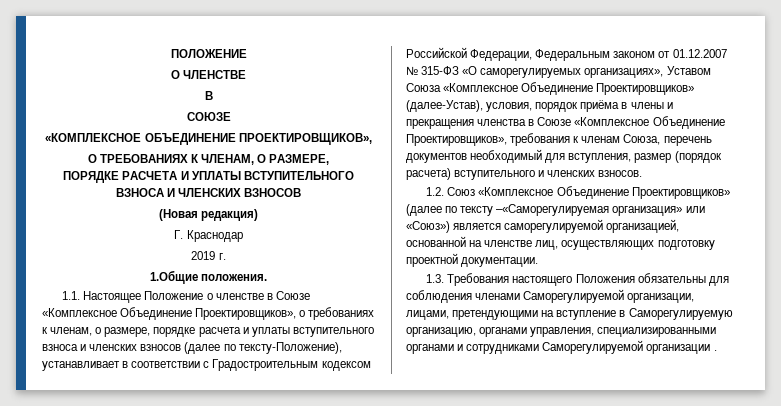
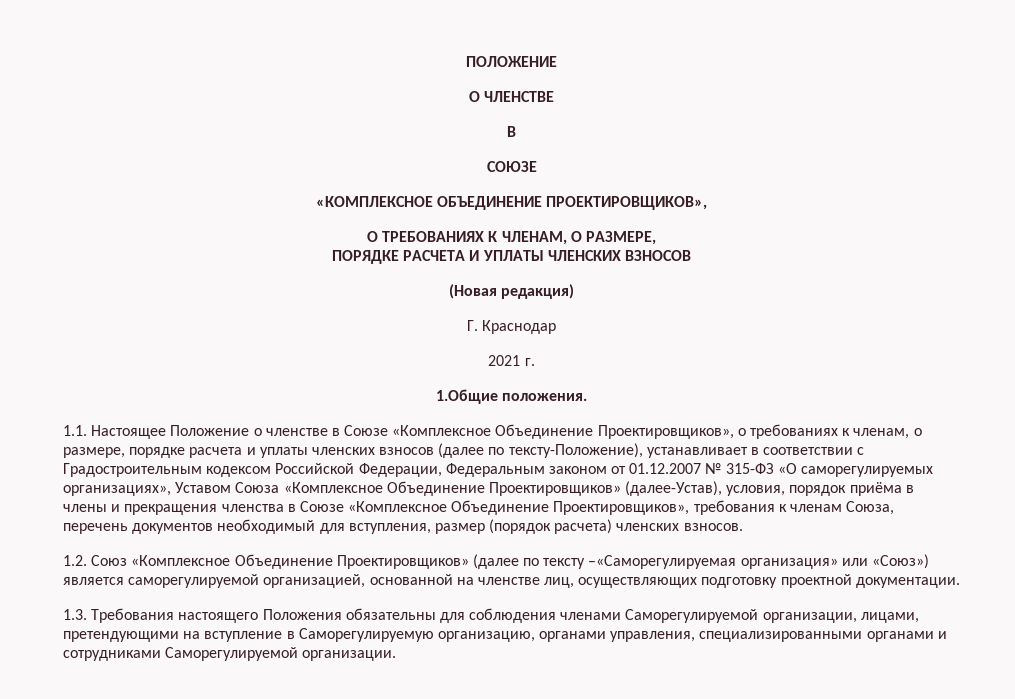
[243,171,354,180] [115,188,175,197] ВСТУПИТЕЛЬНОГО ВЗНОСА И -> (544, 255) none
[191,251,216,260] 2019 -> [488,355,521,366] 2021
[292,327,374,337] [42,344,87,351] вступительного взноса и -> (308, 452) none
[454,170,545,180] вступительного и -> (613, 526) none
[646,344,717,354] организации . -> [302,650,397,661] организации.

